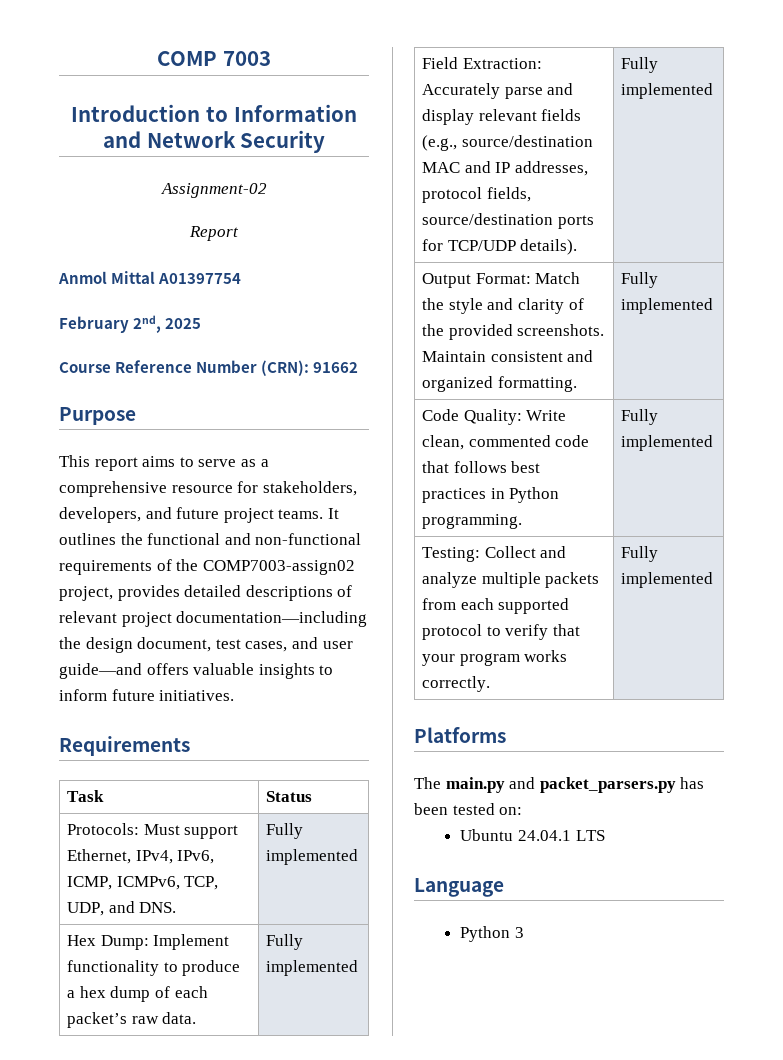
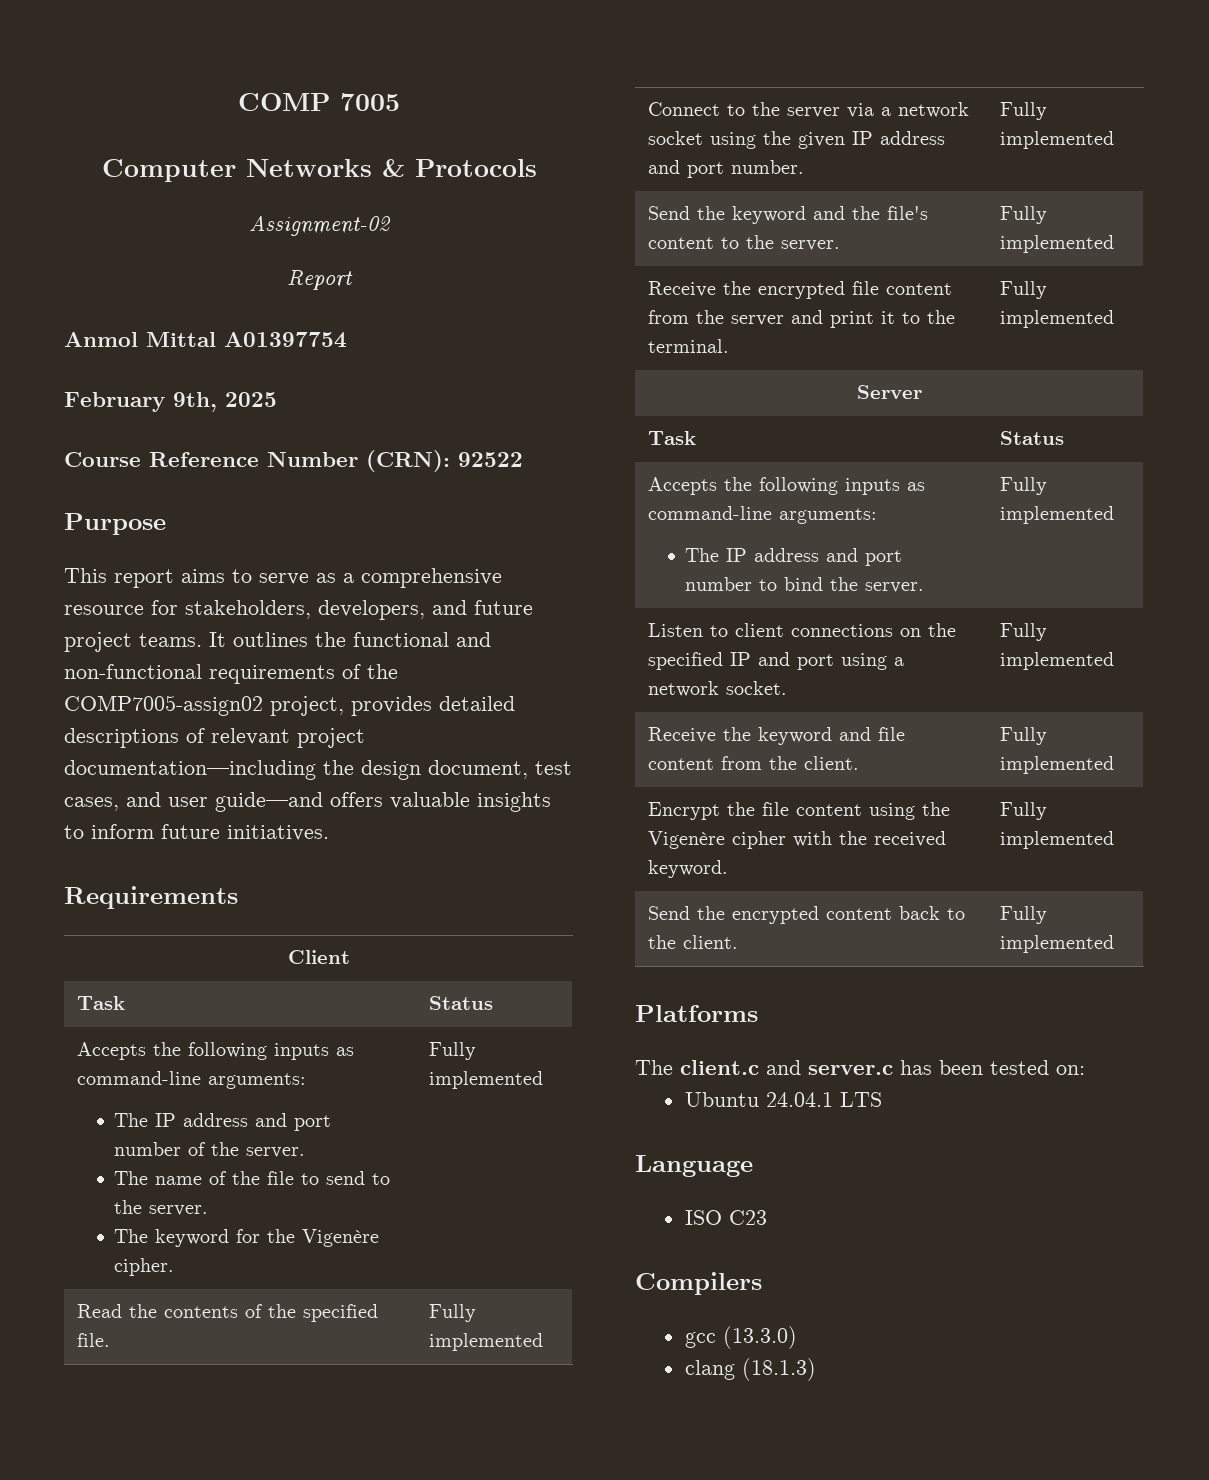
[222,51,271,66] [71,104,357,122] [102,130,326,153] 7003 // Introduction to Information and Network Security -> [340,93,400,111] [101,159,537,182] 7005 // Computer Networks & Protocols
[133,315,162,333] 2nd, -> [173,392,217,412] 9th,
[313,362,359,373] 91662 -> [458,452,523,467] 92522
[202,560,355,575] COMP7003-assign02 -> [64,695,263,716] COMP7005-assign02
[67,790,105,802] [266,791,313,802] [67,823,239,839] [67,849,215,864] [67,876,219,890] [67,901,177,916] [266,823,304,839] [266,849,359,865] [67,934,230,950] [67,960,241,976] [67,986,208,1002] [67,1012,197,1028] [266,934,304,950] [266,960,359,976] [422,57,542,69] [422,83,574,99] [422,109,582,125] [422,135,593,151] [422,161,589,176] [422,187,531,203] [422,213,594,229] [422,239,578,255] [621,57,659,73] [621,83,714,99] [422,272,581,288] [422,298,584,314] [422,324,605,340] [422,350,594,362] [422,376,577,392] [621,272,659,288] [621,298,714,314] [422,409,567,425] [422,435,590,450] [422,461,541,473] [422,487,560,503] [422,514,523,529] [621,409,659,425] [621,435,714,451] [422,546,567,562] [422,572,600,588] [422,598,570,614] [422,624,581,640] [422,650,568,666] [422,676,491,692] // Task | Status // Protocols: Must support Ethernet, IPv4, IPv6, ICMP, ICMPv6, TCP, UDP, and DNS. | Fully implemented // Hex Dump: Implement functionality to produce a hex dump of each packet’s raw data. | Fully implemented // Field Extraction: Accurately parse and display relevant fields (e.g., source/destination MAC and IP addresses, protocol fields, source/destination ports for TCP/UDP details). | Fully implemented // Output Format: Match the style and clarity of the provided screenshots. Maintain consistent and organized formatting. | Fully implemented // Code Quality: Write clean, commented code that follows best practices in Python programming. | Fully implemented // Testing: Collect and analyze multiple packets from each supported protocol to verify that your program works correctly. -> [287,950,350,964] [77,996,126,1010] [429,996,494,1010] [77,1042,355,1060] [77,1071,307,1089] [114,1113,332,1131] [114,1142,306,1158] [114,1171,391,1185] [114,1200,209,1216] [114,1229,380,1247] [114,1258,175,1276] [429,1042,477,1060] [429,1071,544,1089] [77,1304,379,1322] [77,1333,111,1347] [429,1304,477,1322] [429,1333,544,1351] [648,102,970,118] [648,131,946,149] [648,160,805,178] [1000,102,1048,120] [1000,131,1115,149] [648,206,929,224] [648,235,841,251] [1000,206,1048,224] [1000,235,1115,253] [648,281,953,299] [648,310,956,328] [648,339,730,353] [1000,281,1048,299] [1000,310,1115,328] [857,385,922,399] [648,431,697,445] [1000,431,1065,445] [648,477,926,495] [648,506,878,524] [685,548,903,566] [685,577,925,593] [1000,477,1048,495] [1000,506,1115,524] [648,623,957,637] [648,652,905,670] [648,681,788,697] [1000,623,1048,641] [1000,652,1115,670] [648,727,906,745] [648,756,860,770] [1000,727,1048,745] [1000,756,1115,774] [648,802,951,820] [648,831,947,849] [648,860,729,878] [1000,802,1048,820] [1000,831,1115,849] [648,906,966,924] [648,935,739,949] // Client // Task | Status // Accepts the following inputs as command-line arguments: // The IP address and port number of the server. // The name of the file to send to the server. // The keyword for the Vigenère cipher. | Fully implemented // Read the contents of the specified file. | Fully implemented // Connect to the server via a network socket using the given IP address and port number. | Fully implemented // Send the keyword and the file's content to the server. | Fully implemented // Receive the encrypted file content from the server and print it to the terminal. | Fully implemented // Server // Task | Status // Accepts the following inputs as command-line arguments: // The IP address and port number to bind the server. | Fully implemented // Listen to client connections on the specified IP and port using a network socket. | Fully implemented // Receive the keyword and file content from the client. | Fully implemented // Encrypt the file content using the Vigenère cipher with the received keyword. | Fully implemented // Send the encrypted content back to the client.
[445,777,676,793] main.py and packet_parsers.py -> [680,1060,893,1075] client.c and server.c
[460,926,524,942] Python 3 -> [684,1210,767,1225] [635,1272,762,1295] [684,1326,797,1349] [684,1358,816,1381] ISO C23 // Compilers // gcc (13.3.0) // clang (18.1.3)

